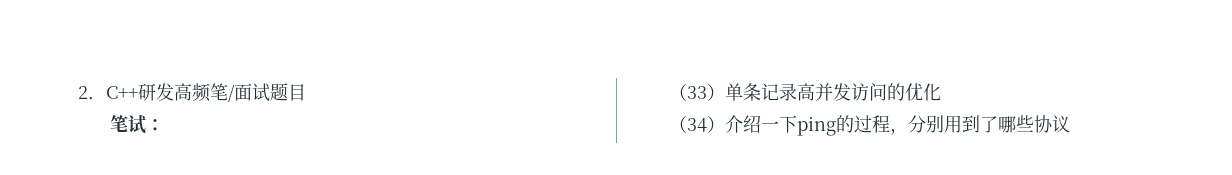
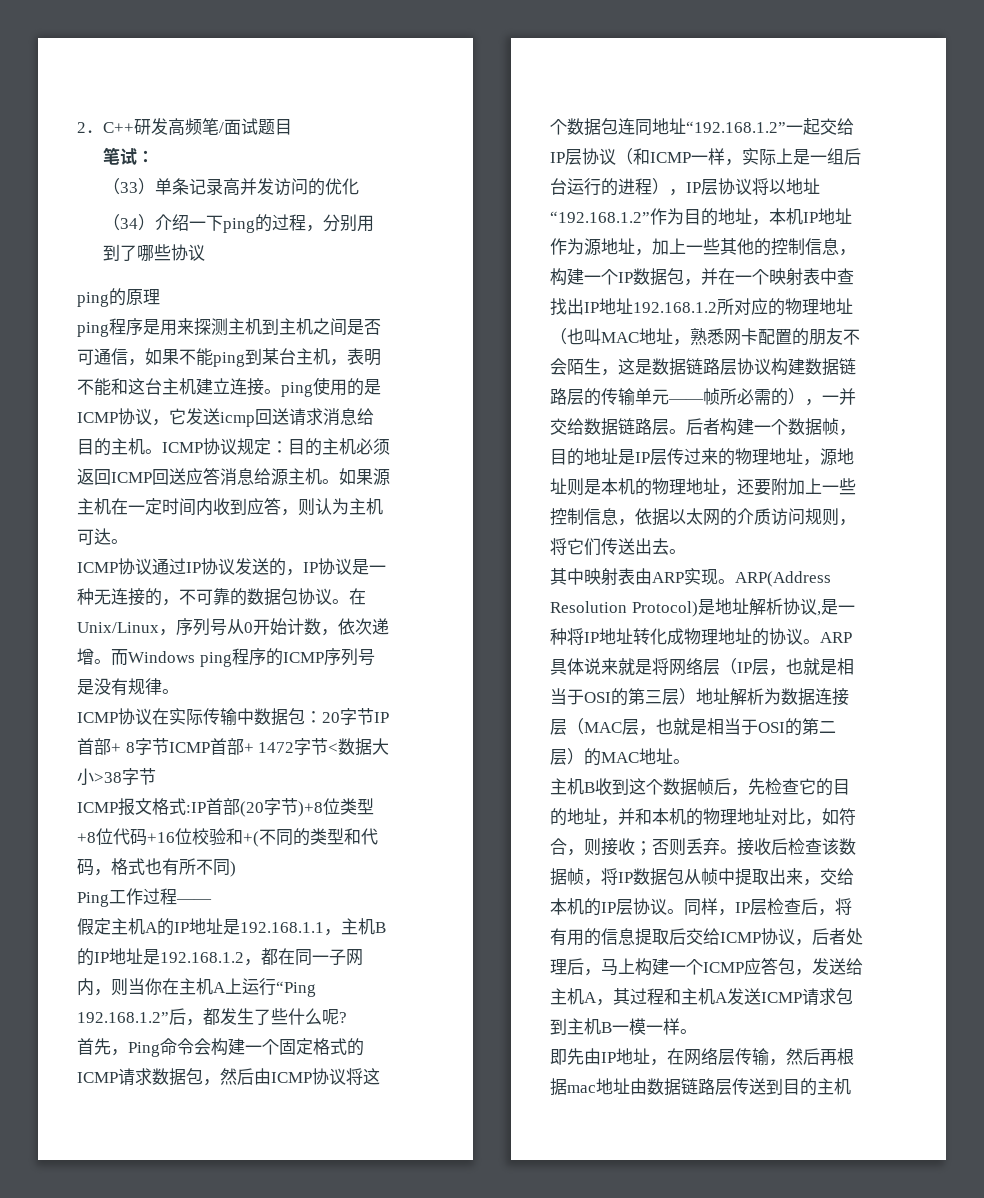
(1071, 124) none -> [77,288,160,307] [77,318,381,337] [77,348,381,367] [77,377,381,397] [77,408,374,427] [77,438,390,456] [77,467,390,486] [77,497,383,516] [77,528,128,545] [77,558,386,576] [77,588,366,606] [77,618,389,636] [77,648,375,667] [77,678,179,696] [77,708,389,726] [77,738,390,756] [77,768,156,786] [77,798,374,817] [77,828,378,847] [77,858,236,877] [77,888,212,907] [77,918,386,936] [77,948,363,966] [77,978,316,997] [77,1008,347,1026] [77,1038,364,1057] [77,1068,380,1086] [550,118,854,136] [550,148,861,166] [550,178,820,196] [550,208,852,226] [550,238,856,256] [550,268,854,286] [550,298,853,316] [550,328,860,346] [550,358,856,376] [550,388,856,406] [550,418,856,436] [550,448,854,466] [550,478,856,496] [550,508,856,526] [550,538,686,556] [550,568,831,587] [550,598,855,617] [550,628,852,646] [550,658,854,676] [550,688,849,706] [550,718,836,736] [550,748,690,766] [550,778,850,796] [550,808,856,826] [550,838,856,856] [550,868,854,886] [550,898,852,916] [550,928,863,946] [550,957,863,976] [550,988,853,1006] [550,1018,697,1035] [550,1048,854,1066] [550,1078,851,1096] // ping的原理 // ping程序是用来探测主机到主机之间是否可通信，如果不能ping到某台主机，表明不能和这台主机建立连接。ping使用的是ICMP协议，它发送icmp回送请求消息给目的主机。ICMP协议规定：目的主机必须返回ICMP回送应答消息给源主机。如果源主机在一定时间内收到应答，则认为主机可达。 // ICMP协议通过IP协议发送的，IP协议是一种无连接的，不可靠的数据包协议。在Unix/Linux，序列号从0开始计数，依次递增。而Windows ping程序的ICMP序列号是没有规律。 // ICMP协议在实际传输中数据包：20字节IP首部+ 8字节ICMP首部+ 1472字节<数据大小>38字节 // ICMP报文格式:IP首部(20字节)+8位类型+8位代码+16位校验和+(不同的类型和代码，格式也有所不同) // Ping工作过程—— // 假定主机A的IP地址是192.168.1.1，主机B的IP地址是192.168.1.2，都在同一子网内，则当你在主机A上运行“Ping 192.168.1.2”后，都发生了些什么呢? // 首先，Ping命令会构建一个固定格式的ICMP请求数据包，然后由ICMP协议将这个数据包连同地址“192.168.1.2”一起交给IP层协议（和ICMP一样，实际上是一组后台运行的进程），IP层协议将以地址“192.168.1.2”作为目的地址，本机IP地址作为源地址，加上一些其他的控制信息，构建一个IP数据包，并在一个映射表中查找出IP地址192.168.1.2所对应的物理地址（也叫MAC地址，熟悉网卡配置的朋友不会陌生，这是数据链路层协议构建数据链路层的传输单元——帧所必需的），一并交给数据链路层。后者构建一个数据帧，目的地址是IP层传过来的物理地址，源地址则是本机的物理地址，还要附加上一些控制信息，依据以太网的介质访问规则，将它们传送出去。 // 其中映射表由ARP实现。ARP(Address Resolution Protocol)是地址解析协议,是一种将IP地址转化成物理地址的协议。ARP具体说来就是将网络层（IP层，也就是相当于OSI的第三层）地址解析为数据连接层（MAC层，也就是相当于OSI的第二层）的MAC地址。 // 主机B收到这个数据帧后，先检查它的目的地址，并和本机的物理地址对比，如符合，则接收；否则丢弃。接收后检查该数据帧，将IP数据包从帧中提取出来，交给本机的IP层协议。同样，IP层检查后，将有用的信息提取后交给ICMP协议，后者处理后，马上构建一个ICMP应答包，发送给主机A，其过程和主机A发送ICMP请求包到主机B一模一样。 // 即先由IP地址，在网络层传输，然后再根据mac地址由数据链路层传送到目的主机

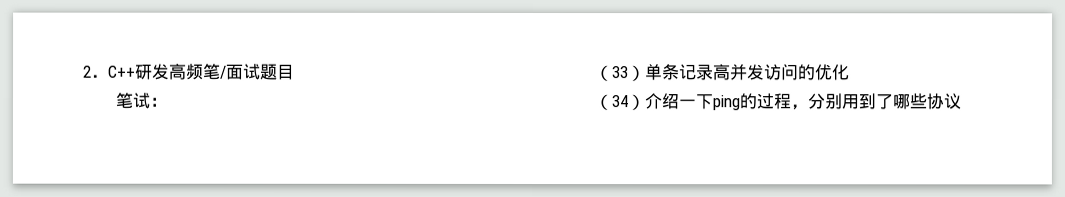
[77,288,160,307] [77,318,381,337] [77,348,381,367] [77,377,381,397] [77,408,374,427] [77,438,390,456] [77,467,390,486] [77,497,383,516] [77,528,128,545] [77,558,386,576] [77,588,366,606] [77,618,389,636] [77,648,375,667] [77,678,179,696] [77,708,389,726] [77,738,390,756] [77,768,156,786] [77,798,374,817] [77,828,378,847] [77,858,236,877] [77,888,212,907] [77,918,386,936] [77,948,363,966] [77,978,316,997] [77,1008,347,1026] [77,1038,364,1057] [77,1068,380,1086] [550,118,854,136] [550,148,861,166] [550,178,820,196] [550,208,852,226] [550,238,856,256] [550,268,854,286] [550,298,853,316] [550,328,860,346] [550,358,856,376] [550,388,856,406] [550,418,856,436] [550,448,854,466] [550,478,856,496] [550,508,856,526] [550,538,686,556] [550,568,831,587] [550,598,855,617] [550,628,852,646] [550,658,854,676] [550,688,849,706] [550,718,836,736] [550,748,690,766] [550,778,850,796] [550,808,856,826] [550,838,856,856] [550,868,854,886] [550,898,852,916] [550,928,863,946] [550,957,863,976] [550,988,853,1006] [550,1018,697,1035] [550,1048,854,1066] [550,1078,851,1096] // ping的原理 // ping程序是用来探测主机到主机之间是否可通信，如果不能ping到某台主机，表明不能和这台主机建立连接。ping使用的是ICMP协议，它发送icmp回送请求消息给目的主机。ICMP协议规定：目的主机必须返回ICMP回送应答消息给源主机。如果源主机在一定时间内收到应答，则认为主机可达。 // ICMP协议通过IP协议发送的，IP协议是一种无连接的，不可靠的数据包协议。在Unix/Linux，序列号从0开始计数，依次递增。而Windows ping程序的ICMP序列号是没有规律。 // ICMP协议在实际传输中数据包：20字节IP首部+ 8字节ICMP首部+ 1472字节<数据大小>38字节 // ICMP报文格式:IP首部(20字节)+8位类型+8位代码+16位校验和+(不同的类型和代码，格式也有所不同) // Ping工作过程—— // 假定主机A的IP地址是192.168.1.1，主机B的IP地址是192.168.1.2，都在同一子网内，则当你在主机A上运行“Ping 192.168.1.2”后，都发生了些什么呢? // 首先，Ping命令会构建一个固定格式的ICMP请求数据包，然后由ICMP协议将这个数据包连同地址“192.168.1.2”一起交给IP层协议（和ICMP一样，实际上是一组后台运行的进程），IP层协议将以地址“192.168.1.2”作为目的地址，本机IP地址作为源地址，加上一些其他的控制信息，构建一个IP数据包，并在一个映射表中查找出IP地址192.168.1.2所对应的物理地址（也叫MAC地址，熟悉网卡配置的朋友不会陌生，这是数据链路层协议构建数据链路层的传输单元——帧所必需的），一并交给数据链路层。后者构建一个数据帧，目的地址是IP层传过来的物理地址，源地址则是本机的物理地址，还要附加上一些控制信息，依据以太网的介质访问规则，将它们传送出去。 // 其中映射表由ARP实现。ARP(Address Resolution Protocol)是地址解析协议,是一种将IP地址转化成物理地址的协议。ARP具体说来就是将网络层（IP层，也就是相当于OSI的第三层）地址解析为数据连接层（MAC层，也就是相当于OSI的第二层）的MAC地址。 // 主机B收到这个数据帧后，先检查它的目的地址，并和本机的物理地址对比，如符合，则接收；否则丢弃。接收后检查该数据帧，将IP数据包从帧中提取出来，交给本机的IP层协议。同样，IP层检查后，将有用的信息提取后交给ICMP协议，后者处理后，马上构建一个ICMP应答包，发送给主机A，其过程和主机A发送ICMP请求包到主机B一模一样。 // 即先由IP地址，在网络层传输，然后再根据mac地址由数据链路层传送到目的主机 -> (962, 101) none

